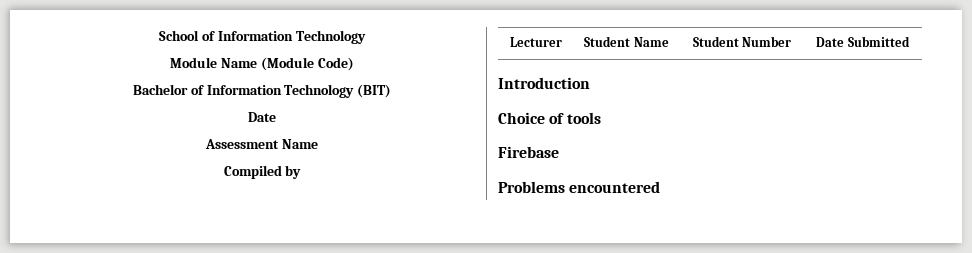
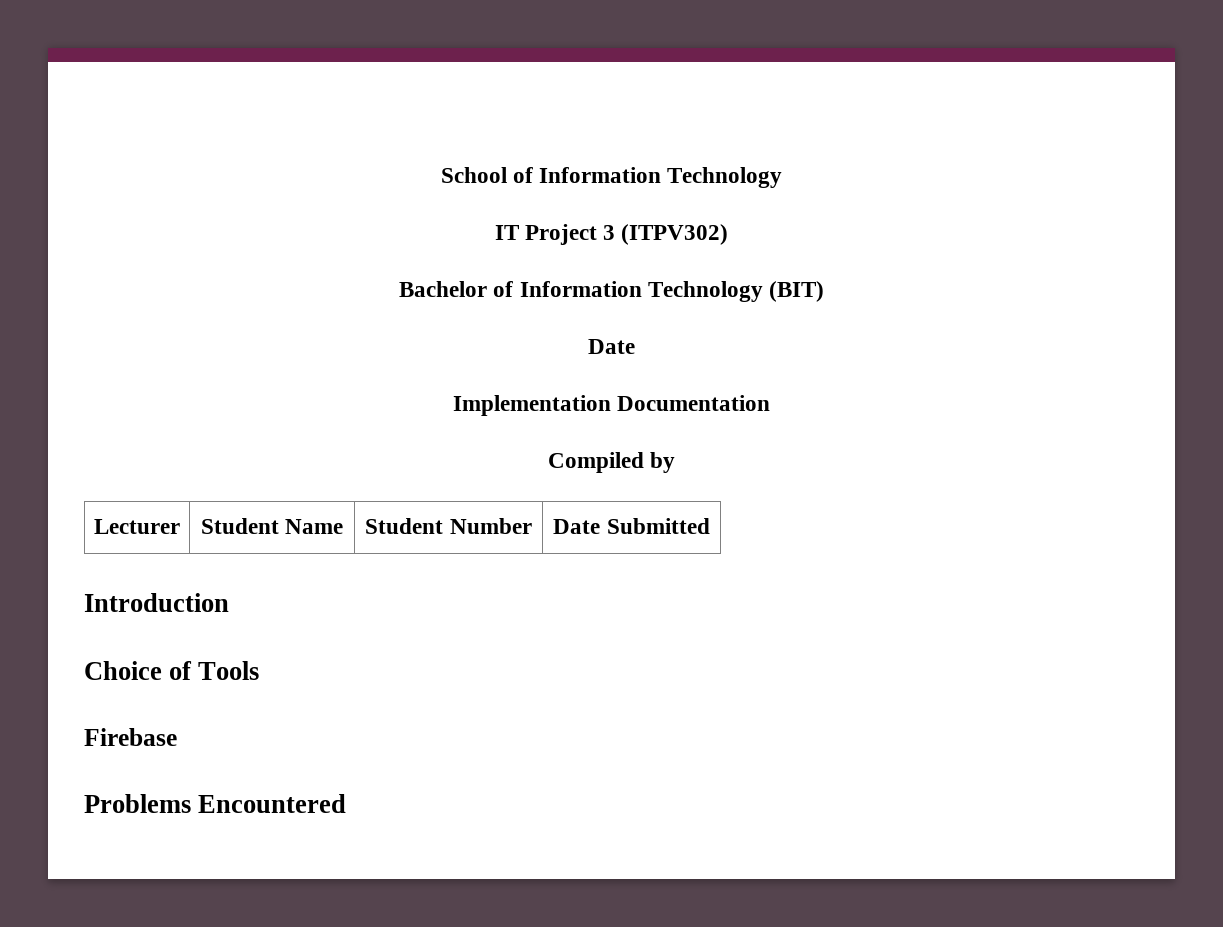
[170,57,354,71] Module Name (Module Code) -> [494,224,729,245] IT Project 3 (ITPV302)
[205,139,318,149] Assessment Name -> [452,395,771,416] Implementation Documentation
[566,112,601,124] tools -> [198,661,260,680] Tools
[569,181,661,193] encountered -> [198,794,347,813] Encountered

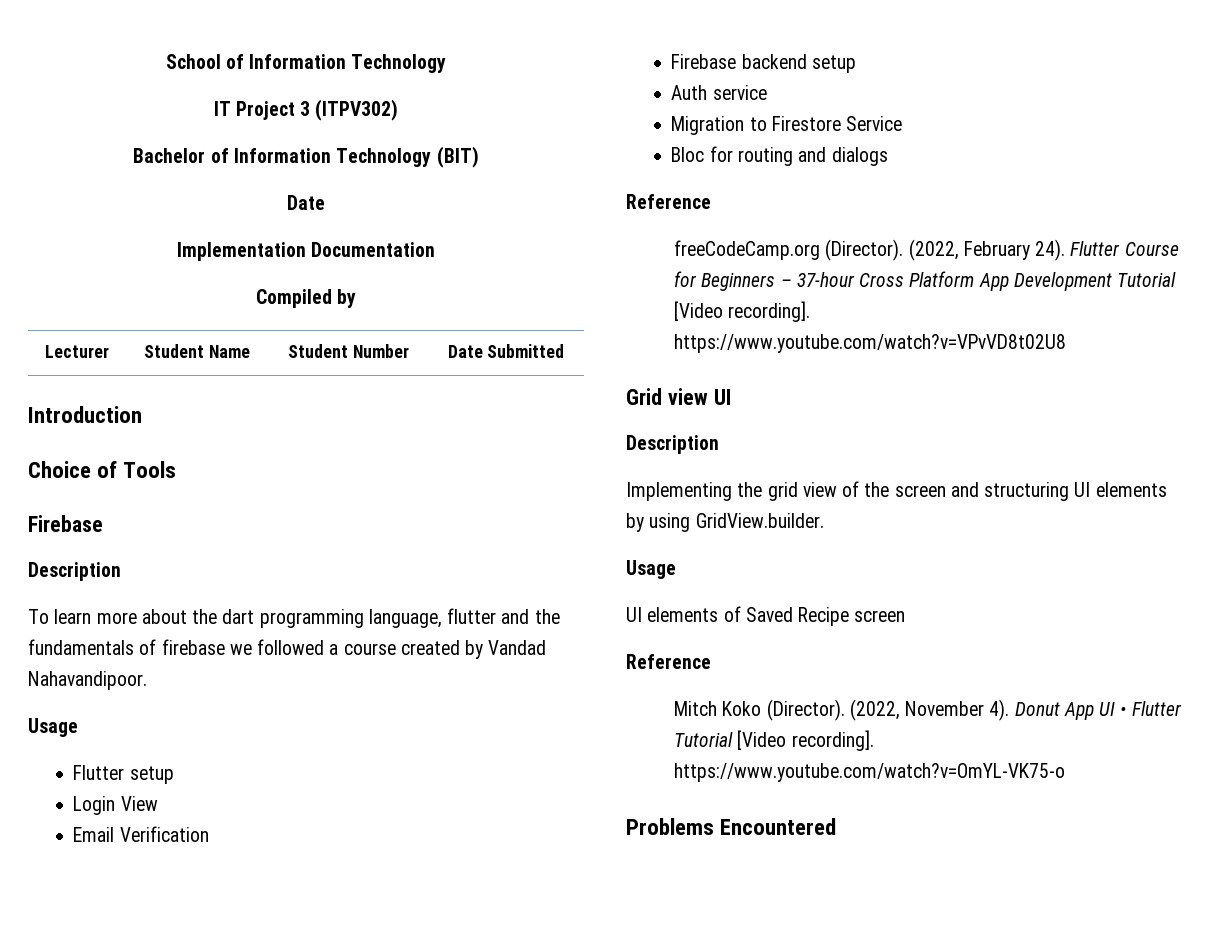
(177, 737) none -> [28,562,121,581] [28,608,560,628] [28,639,547,659] [28,671,147,690] [28,718,78,737] [73,765,174,784] [73,796,158,815] [73,826,209,842] [671,54,856,73] [671,85,767,100] [671,116,903,135] [671,146,888,166] [626,194,711,209] [674,239,1179,261] [674,271,1177,291] [674,301,811,322] [674,334,1067,353] [626,388,731,405] [626,435,719,454] [626,481,1167,501] [626,513,824,532] [626,560,676,579] [626,606,906,626] [626,654,711,669] [674,699,1182,721] [674,730,874,751] [674,763,1066,782] // Description // To learn more about the dart programming language, flutter and the fundamentals of firebase we followed a course created by Vandad Nahavandipoor. // Usage // Flutter setup // Login View // Email Verification // Firebase backend setup // Auth service // Migration to Firestore Service // Bloc for routing and dialogs // Reference // freeCodeCamp.org (Director). (2022, February 24). Flutter Course for Beginners – 37-hour Cross Platform App Development Tutorial [Video recording]. https://www.youtube.com/watch?v=VPvVD8t02U8 // Grid view UI // Description // Implementing the grid view of the screen and structuring UI elements by using GridView.builder. // Usage // UI elements of Saved Recipe screen // Reference // Mitch Koko (Director). (2022, November 4). Donut App UI • Flutter Tutorial [Video recording]. https://www.youtube.com/watch?v=OmYL-VK75-o

